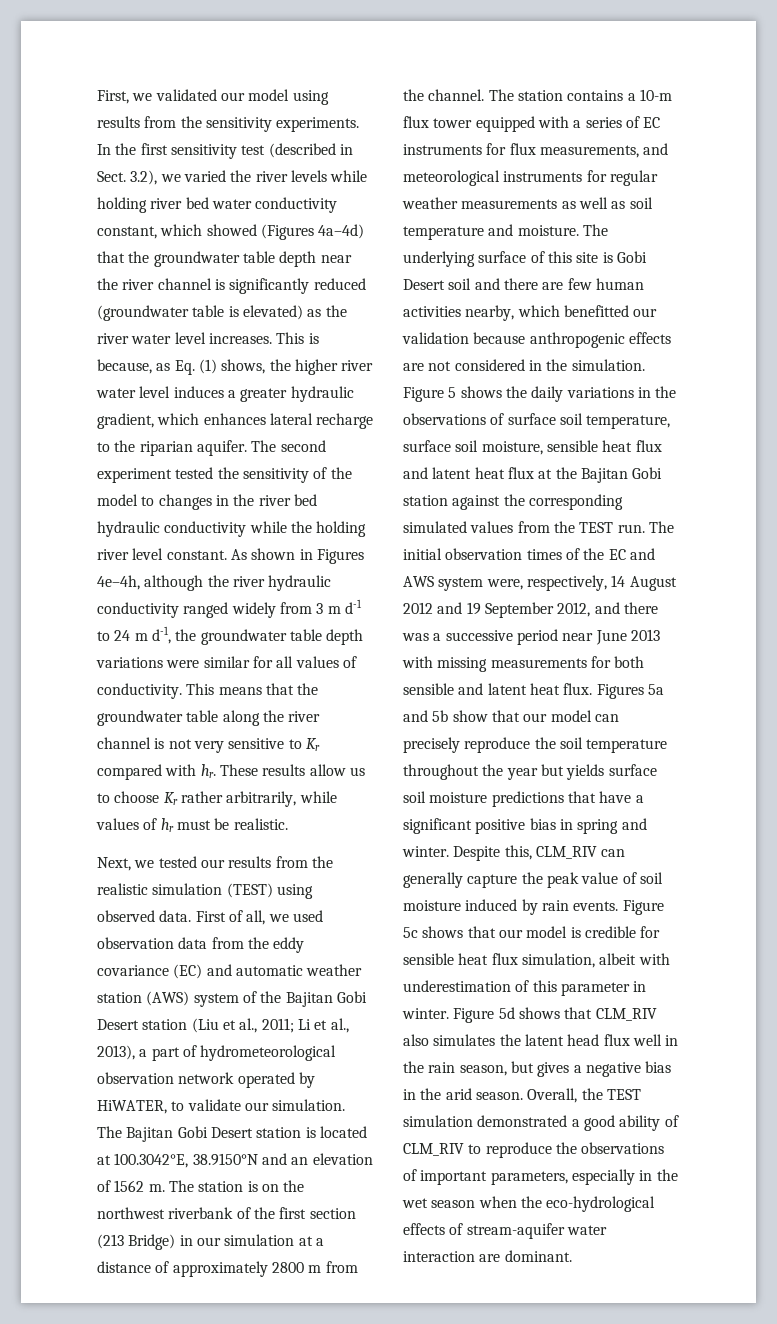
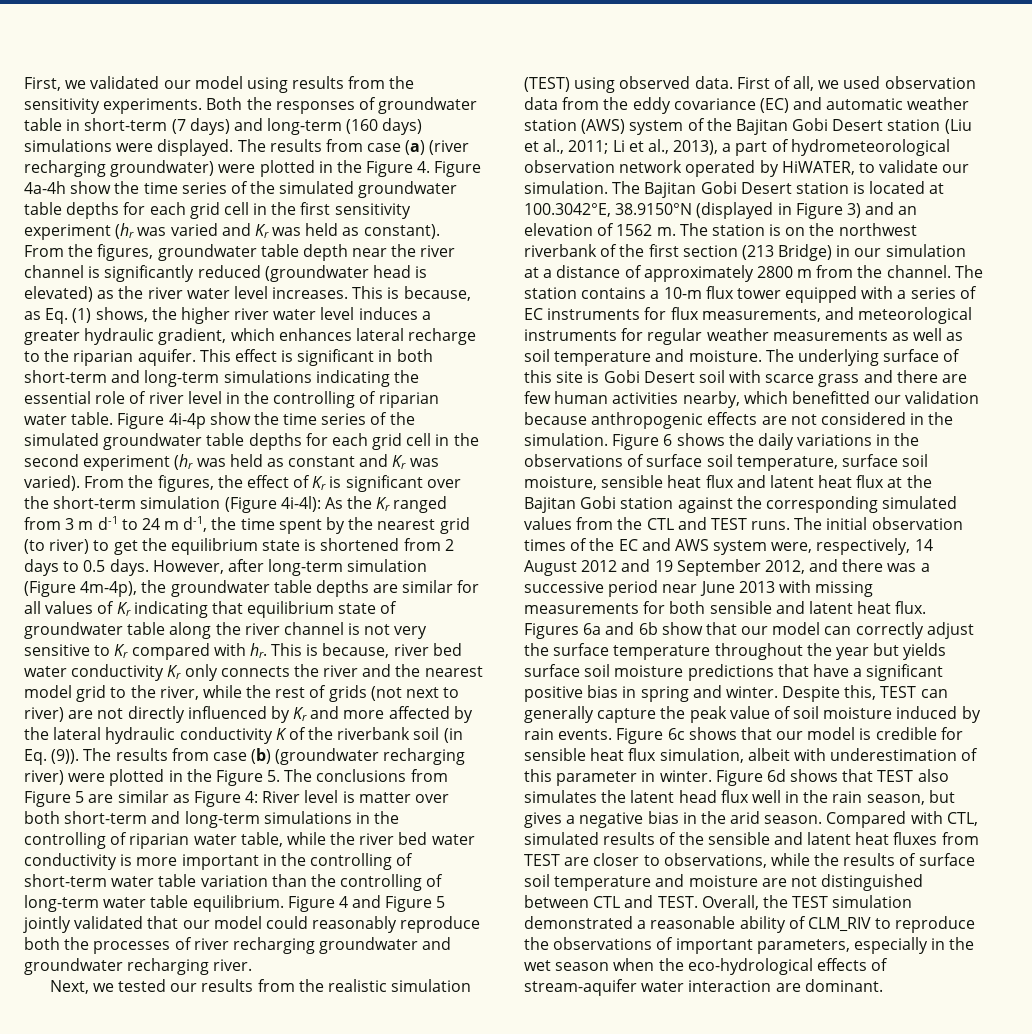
[97,143,353,159] [97,170,368,185] [97,197,338,213] [97,224,365,240] [97,251,150,263] In the first sensitivity test (described in Sect. 3.2), we varied the river levels while holding river bed water conductivity constant, which showed (Figures 4a–4d) that the -> [206,97,478,114] [24,118,423,135] [24,139,470,156] [24,160,482,177] [24,181,458,198] [24,202,411,219] [24,223,440,240] [24,244,154,261] Both the responses of groundwater table in short-term (7 days) and long-term (160 days) simulations were displayed. The results from case (a) (river recharging groundwater) were plotted in the Figure 4. Figure 4a-4h show the time series of the simulated groundwater table depths for each grid cell in the first sensitivity experiment (hr was varied and Kr was held as constant). From the figures,
[192,305,225,317] table -> [372,265,411,278] head
[251,440,326,452] [97,467,352,483] [97,494,317,510] [97,521,367,537] [97,548,364,564] [97,575,332,591] [97,602,276,618] The second experiment tested the sensitivity of the model to changes in the river bed hydraulic conductivity while the holding river level constant. As shown in Figures 4e–4h, although the river hydraulic conductivity ranged widely -> [199,349,433,366] [24,370,419,387] [24,391,439,408] [24,412,415,429] [24,433,479,450] [24,454,439,471] [24,475,461,492] [24,496,448,513] This effect is significant in both short-term and long-term simulations indicating the essential role of river level in the controlling of riparian water table. Figure 4i-4p show the time series of the simulated groundwater table depths for each grid cell in the second experiment (hr was held as constant and Kr was varied). From the figures, the effect of Kr is significant over the short-term simulation (Figure 4i-4l): As the Kr ranged
[200,629,364,645] [96,657,200,668] groundwater table depth variations were -> [240,517,470,534] [24,538,454,555] [24,559,428,576] [24,580,399,597] time spent by the nearest grid (to river) to get the equilibrium state is shortened from 2 days to 0.5 days. However, after long-term simulation (Figure 4m-4p), the groundwater table depths are
[97,683,319,699] conductivity. This means that the -> [116,601,398,618] Kr indicating that equilibrium state of
[219,764,365,776] [97,791,337,807] [96,818,288,832] These results allow us to choose Kr rather arbitrarily, while values of hr must be realistic. -> [271,643,462,658] [24,664,483,681] [24,685,460,702] [24,706,473,723] [24,727,463,744] [24,748,466,765] [24,769,448,786] [24,790,450,807] [24,811,400,828] [24,832,475,849] [24,853,414,870] [24,874,444,891] [24,895,446,912] [23,916,481,933] [24,937,452,954] [24,958,253,975] This is because, river bed water conductivity Kr only connects the river and the nearest model grid to the river, while the rest of grids (not next to river) are not directly influenced by Kr and more affected by the lateral hydraulic conductivity K of the riverbank soil (in Eq. (9)). The results from case (b) (groundwater recharging river) were plotted in the Figure 5. The conclusions from Figure 5 are similar as Figure 4: River level is matter over both short-term and long-term simulations in the controlling of riparian water table, while the river bed water conductivity is more important in the controlling of short-term water table variation than the controlling of long-term water table equilibrium. Figure 4 and Figure 5 jointly validated that our model could reasonably reproduce both the processes of river recharging groundwater and groundwater recharging river.
(258, 1159) none -> [696,202,861,219] (displayed in Figure 3)
(472, 284) none -> [729,370,860,387] with scarce grass
[448,387,457,398] 5 -> [663,434,673,446] 6
[579,522,645,533] TEST run. -> [646,517,791,530] CTL and TEST runs.
[647,684,664,695] [403,710,449,722] 5a and 5b -> [583,622,658,635] 6a and 6b
[403,737,583,753] precisely reproduce the soil -> [855,622,974,639] [524,643,610,656] correctly adjust the surface
[535,846,597,859] CLM_RIV -> [880,686,917,698] TEST
[403,927,418,938] 5c -> [667,728,685,740] 6c
[498,1007,657,1021] 5d shows that CLM_RIV -> [766,769,914,782] 6d shows that TEST
(523, 1096) none -> [826,811,978,828] [524,832,979,845] [524,853,975,868] [524,874,924,891] [524,895,698,908] Compared with CTL, simulated results of the sensible and latent heat fluxes from TEST are closer to observations, while the results of surface soil temperature and moisture are not distinguished between CTL and TEST.
[583,1115,615,1131] good -> [650,916,736,929] reasonable

